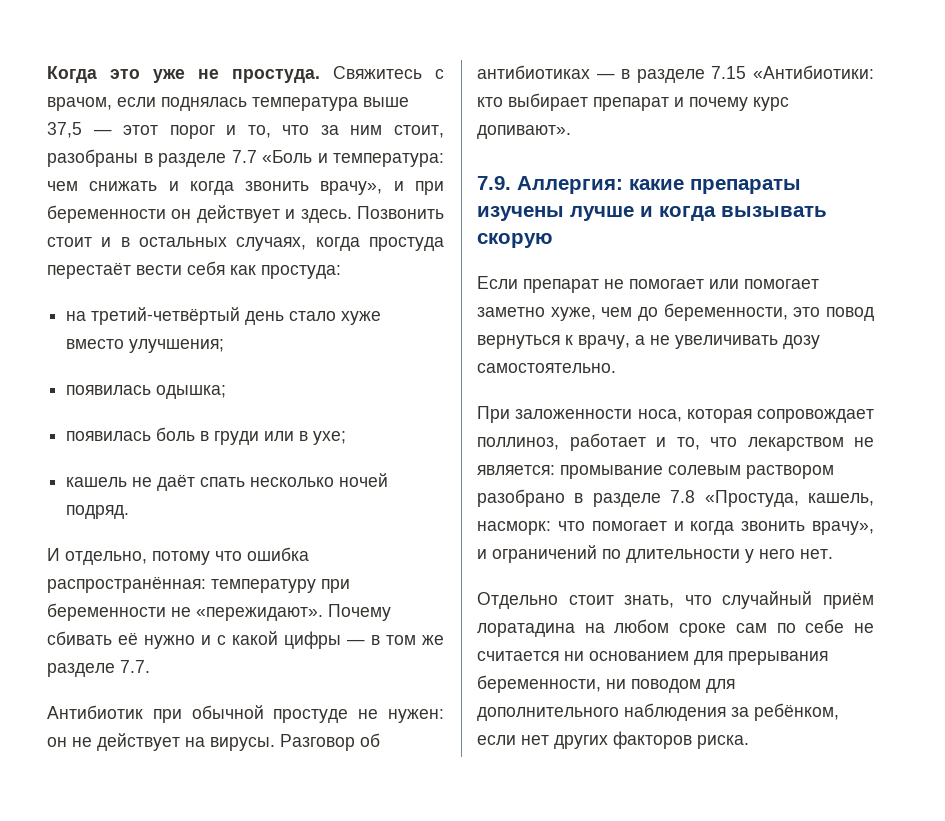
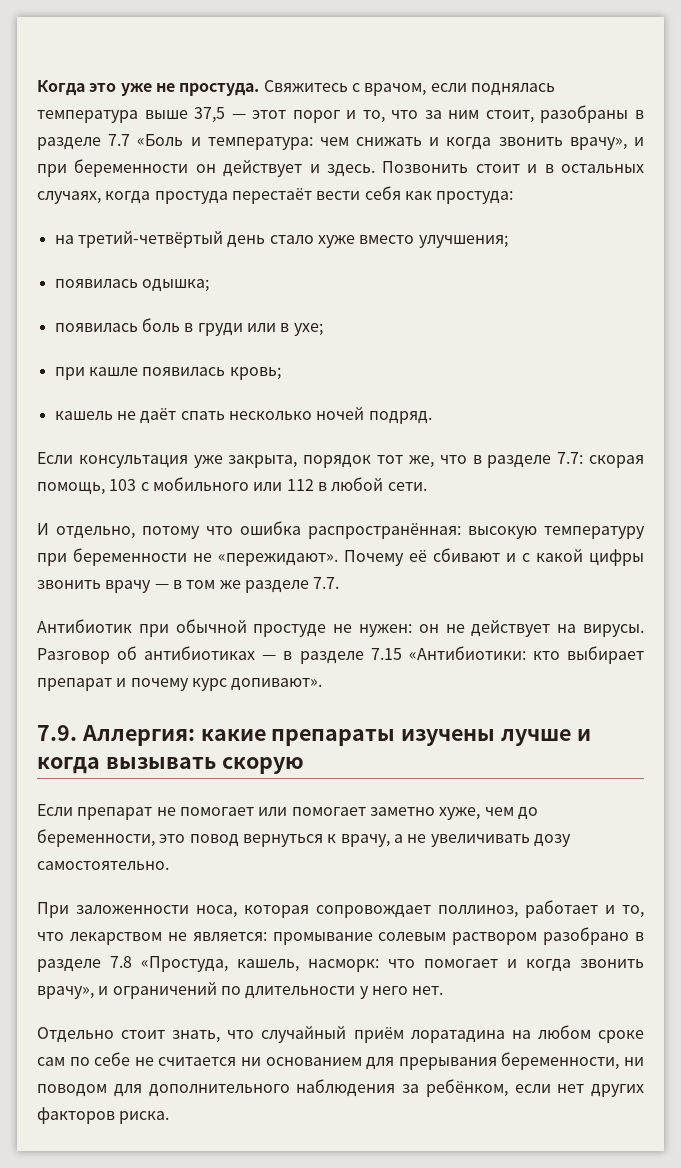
(347, 438) none -> [54,367,281,380] // при кашле появилась кровь;
(130, 512) none -> [37,452,644,468] [37,477,427,495] // Если консультация уже закрыта, порядок тот же, что в разделе 7.7: скорая помощь, 103 с мобильного или 112 в любой сети.
(206, 584) none -> [468,526,537,539] высокую
[47,631,195,649] сбивать её нужно -> [409,548,500,562] её сбивают
(341, 640) none -> [37,580,152,593] звонить врачу

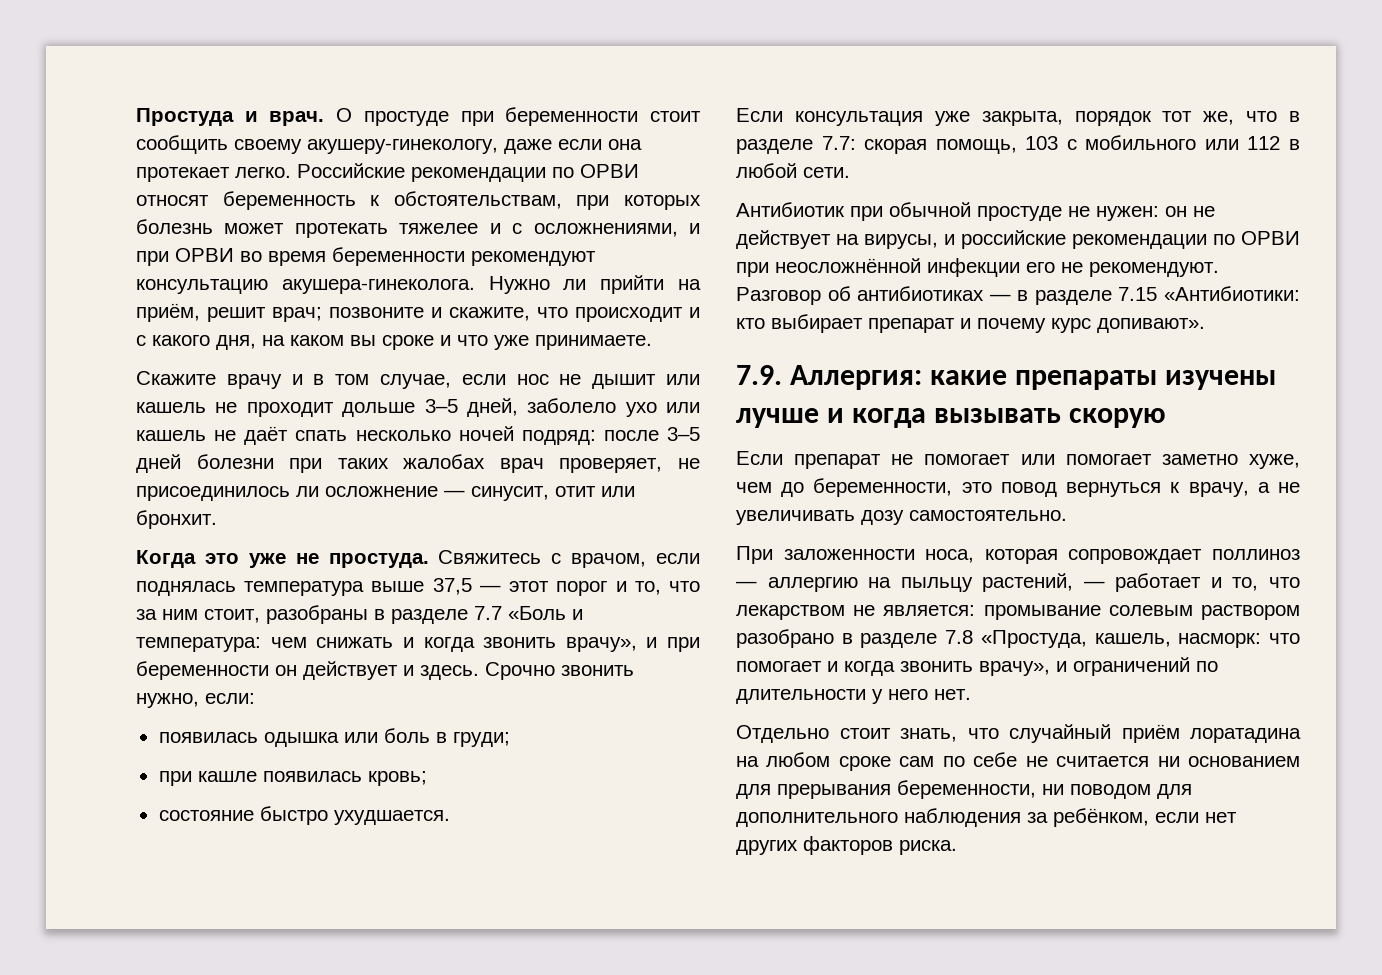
(37, 88) none -> [136,107,701,126] [136,135,642,154] [136,163,639,182] [136,191,701,210] [136,219,701,238] [136,247,596,266] [136,275,701,294] [136,303,700,322] [136,335,652,350] [136,371,700,389] [136,398,700,417] [136,426,700,445] [136,454,700,473] [136,486,635,501] [136,510,217,529] Простуда и врач. О простуде при беременности стоит сообщить своему акушеру-гинекологу, даже если она протекает легко. Российские рекомендации по ОРВИ относят беременность к обстоятельствам, при которых болезнь может протекать тяжелее и с осложнениями, и при ОРВИ во время беременности рекомендуют консультацию акушера-гинеколога. Нужно ли прийти на приём, решит врач; позвоните и скажите, что происходит и с какого дня, на каком вы сроке и что уже принимаете. // Скажите врачу и в том случае, если нос не дышит или кашель не проходит дольше 3–5 дней, заболело ухо или кашель не даёт спать несколько ночей подряд: после 3–5 дней болезни при таких жалобах врач проверяет, не присоединилось ли осложнение — синусит, отит или бронхит. //
[382,161,645,173] [37,186,514,204] [54,231,508,248] [54,279,209,292] [54,318,323,336] [54,367,281,380] [54,407,432,424] Позвонить стоит и в остальных случаях, когда простуда перестаёт вести себя как простуда: // на третий-четвёртый день стало хуже вместо улучшения; // появилась одышка; // появилась боль в груди или в ухе; // при кашле появилась кровь; // кашель не даёт спать несколько ночей подряд. -> [485,662,634,680] [136,693,255,708] [158,728,510,747] [158,771,427,786] [158,806,450,825] Срочно звонить нужно, если: // появилась одышка или боль в груди; // при кашле появилась кровь; // состояние быстро ухудшается.
[37,521,645,539] [37,548,644,566] [37,577,340,593] // И отдельно, потому что ошибка распространённая: высокую температуру при беременности не «пережидают». Почему её сбивают и с какой цифры звонить врачу — в том же разделе 7.7. -> (850, 172) none
[583,624,644,637] вирусы. -> [864,230,1300,249] [736,258,1219,277] вирусы, и российские рекомендации по ОРВИ при неосложнённой инфекции его не рекомендуют.
[438,905,518,918] поллиноз, -> [1212,549,1300,560] [736,573,1105,592] поллиноз — аллергию на пыльцу растений, —

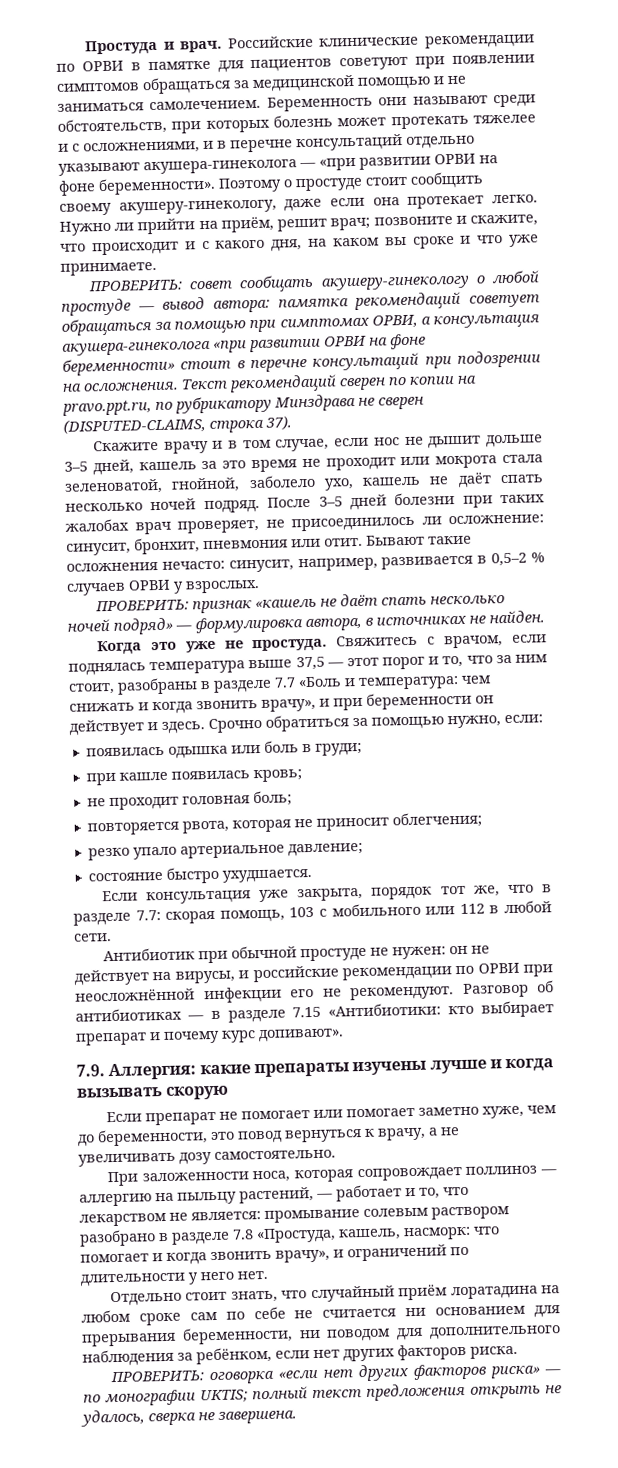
[336,107,701,126] [136,135,642,154] [136,163,639,182] [136,191,562,210] О простуде при беременности стоит сообщить своему акушеру-гинекологу, даже если она протекает легко. Российские рекомендации по ОРВИ относят беременность к обстоятельствам, -> [227,34,535,49] [56,54,535,73] [56,74,466,95] [57,94,536,112] [57,117,167,135] Российские клинические рекомендации по ОРВИ в памятке для пациентов советуют при появлении симптомов обращаться за медицинской помощью и не заниматься самолечением. Беременность они называют среди обстоятельств,
[136,247,596,266] [136,279,475,294] при ОРВИ во время беременности рекомендуют консультацию акушера-гинеколога. -> [217,134,475,153] [58,153,498,176] [58,171,484,196] [59,194,539,216] в перечне консультаций отдельно указывают акушера-гинеколога — «при развитии ОРВИ на фоне беременности». Поэтому о простуде стоит сообщить своему акушеру-гинекологу, даже если она протекает легко.
(652, 342) none -> [87,270,539,293] [61,291,540,316] [61,314,540,336] [62,333,426,356] [62,350,541,376] [62,374,477,393] [62,394,424,416] [63,416,292,434] // ПРОВЕРИТЬ: совет сообщать акушеру-гинекологу о любой простуде — вывод автора: памятка рекомендаций советует обращаться за помощью при симптомах ОРВИ, а консультация акушера-гинеколога «при развитии ОРВИ на фоне беременности» стоит в перечне консультаций при подозрении на осложнения. Текст рекомендаций сверен по копии на pravo.ppt.ru, по рубрикатору Минздрава не сверен (DISPUTED-CLAIMS, строка 37).
[666,374,700,385] [136,398,700,417] или кашель не проходит дольше 3–5 дней, заболело ухо или -> [486,434,543,448] [64,454,543,476] [64,474,354,495] дольше 3–5 дней, кашель за это время не проходит или мокрота стала зеленоватой, гнойной, заболело ухо,
[521,430,659,445] подряд: после -> [203,496,312,514] подряд. После
[325,486,635,501] [136,510,217,529] осложнение — синусит, отит или бронхит. -> [448,514,544,525] [66,534,472,556] [66,552,545,573] [66,579,260,596] [94,593,505,614] [67,610,545,635] осложнение: синусит, бронхит, пневмония или отит. Бывают такие осложнения нечасто: синусит, например, развивается в 0,5–2 % случаев ОРВИ у взрослых. // ПРОВЕРИТЬ: признак «кашель не даёт спать несколько ночей подряд» — формулировка автора, в источниках не найден.
[561,665,634,676] звонить -> [265,714,444,732] обратиться за помощью
(427, 778) none -> [86,790,292,811] [86,811,482,836] [87,842,363,861] // не проходит головная боль; // повторяется рвота, которая не приносит облегчения; // резко упало артериальное давление;
(957, 847) none -> [109,1363,561,1385] [83,1382,562,1407] [80,1409,297,1427] // ПРОВЕРИТЬ: оговорка «если нет других факторов риска» — по монографии UKTIS; полный текст предложения открыть не удалось, сверка не завершена.

